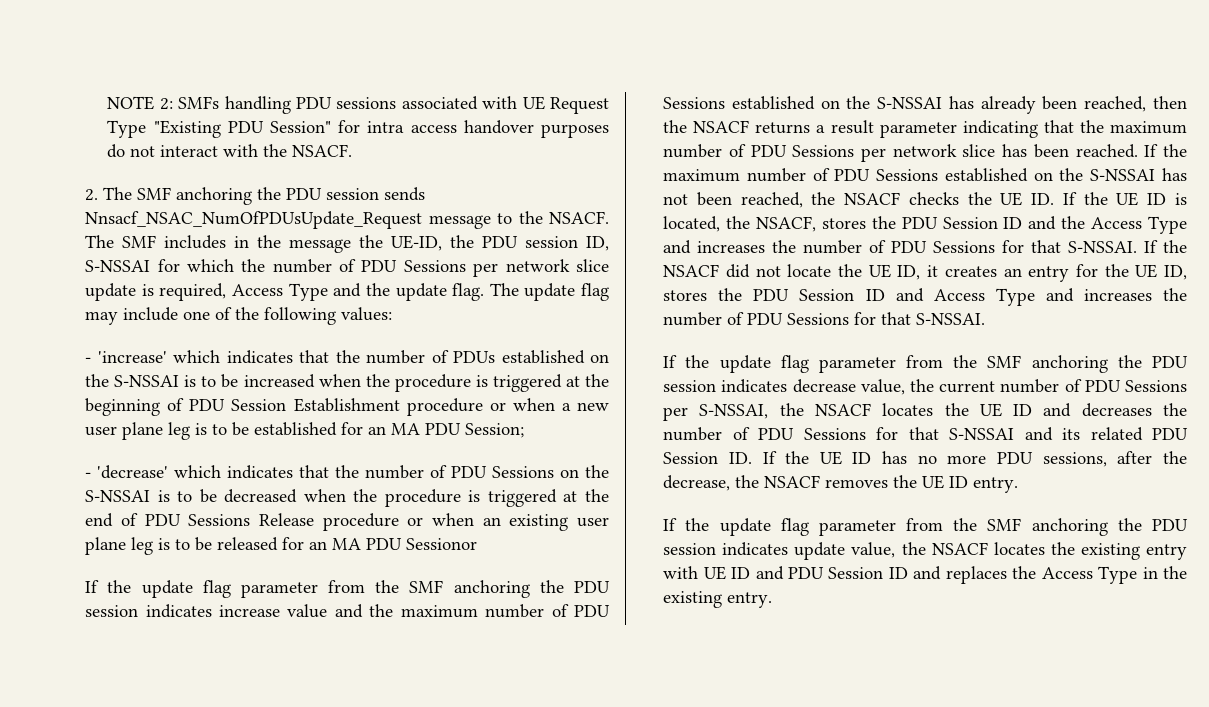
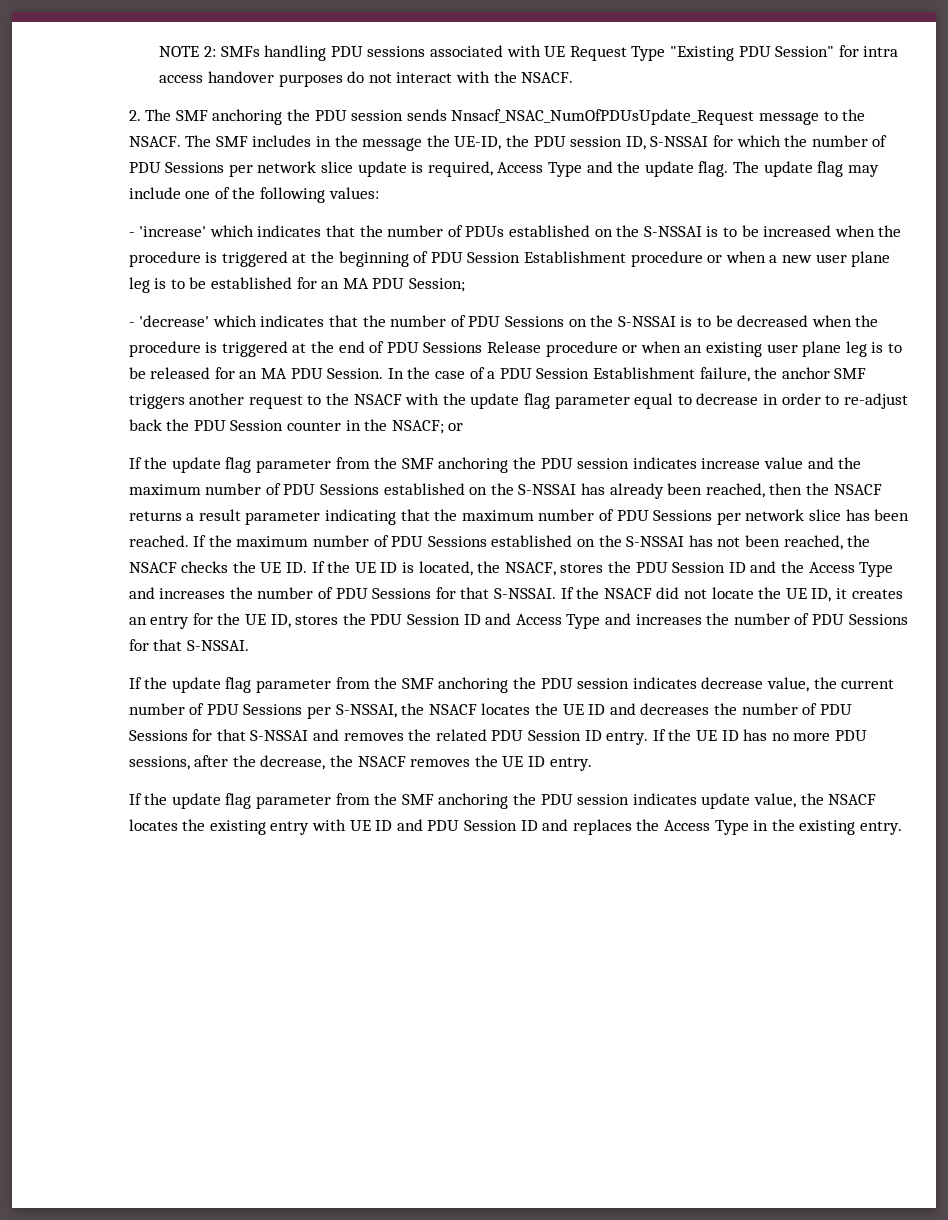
[406,538,478,550] Sessionor -> [327,367,867,382] [128,393,908,409] [128,419,464,434] Session. In the case of a PDU Session Establishment failure, the anchor SMF triggers another request to the NSACF with the update flag parameter equal to decrease in order to re-adjust back the PDU Session counter in the NSACF; or
[1062,428,1081,440] its -> [343,729,432,741] removes the
[728,452,752,464] ID. -> [584,730,649,745] ID entry.

